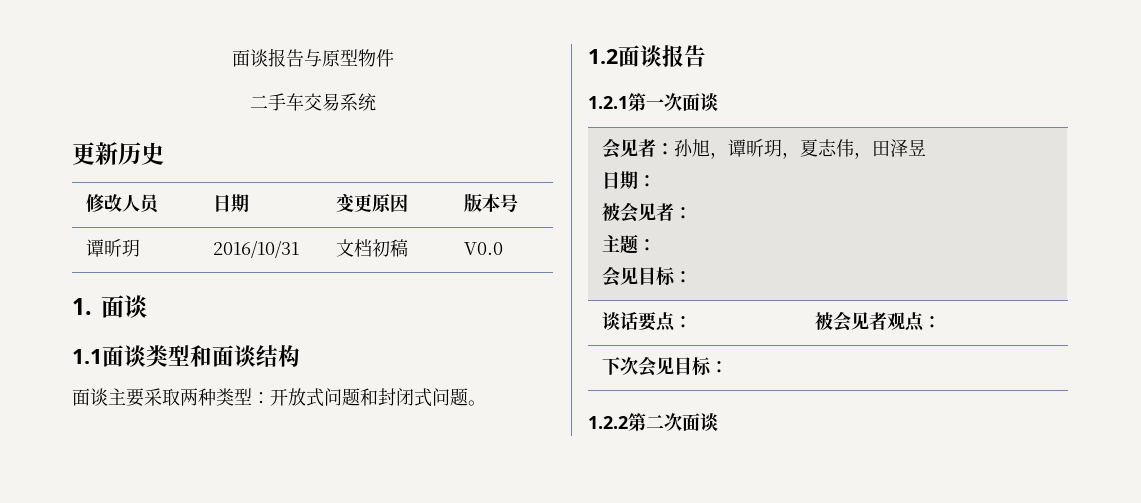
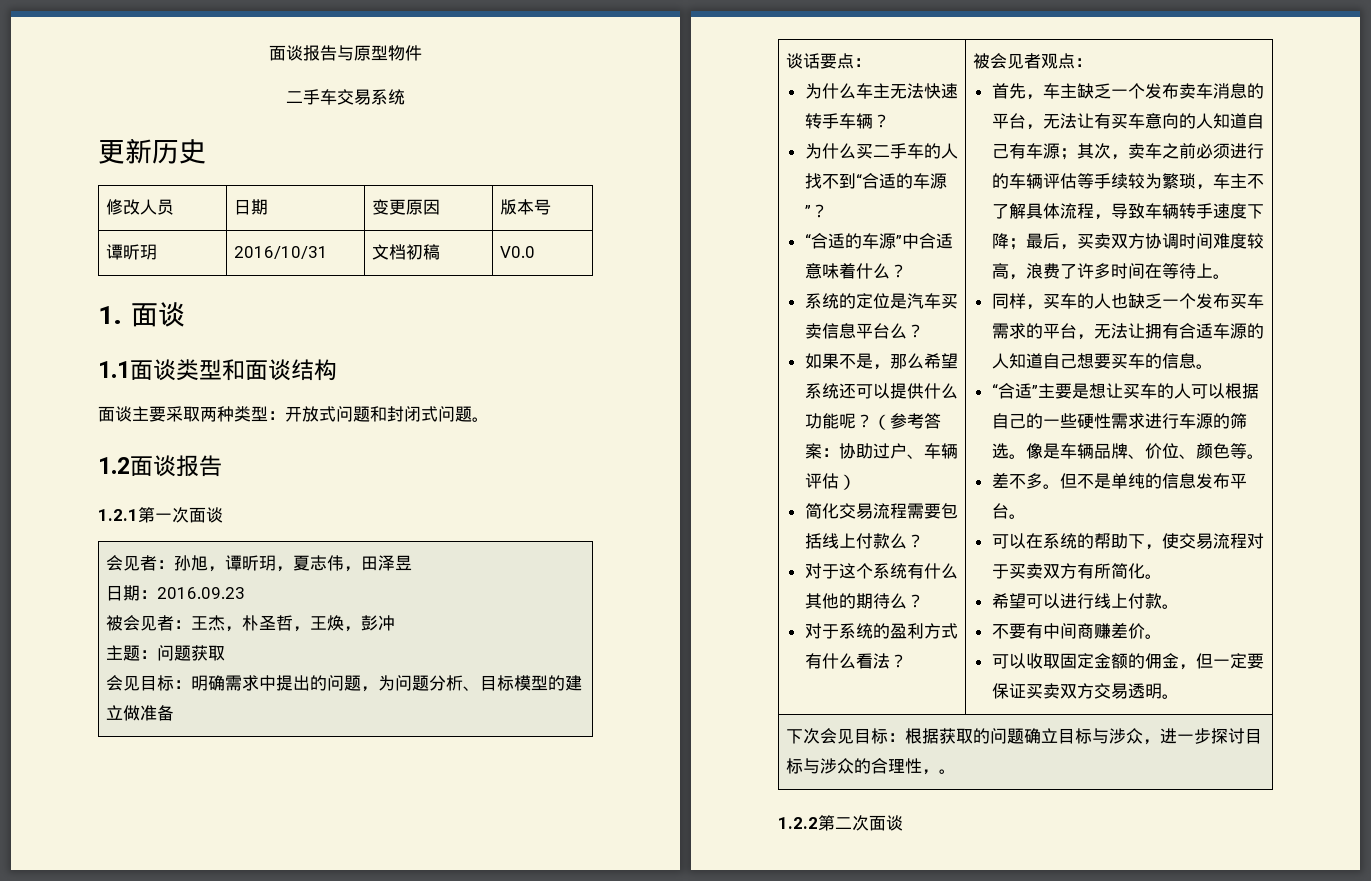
(656, 181) none -> [157,587,246,599] 2016.09.23
(692, 213) none -> [191,615,396,632] 王杰，朴圣哲，王焕，彭冲
[601,266,692,287] [601,312,692,332] [814,311,941,332] [601,356,728,377] // 会见目标： // 谈话要点： | 被会见者观点： // 下次会见目标： -> [157,645,226,661] [106,675,583,692] [106,705,175,721] [786,53,872,69] [804,83,958,99] [804,113,890,129] [804,143,958,159] [804,173,947,189] [804,204,828,218] [804,233,953,249] [804,263,907,279] [804,293,958,309] [804,323,924,339] [804,353,958,370] [804,383,958,399] [804,413,941,430] [804,443,958,459] [804,473,856,490] [804,503,958,519] [804,533,924,549] [804,563,958,579] [804,593,924,609] [804,623,958,639] [804,653,907,669] [973,53,1093,69] [991,83,1264,100] [991,113,1264,130] [991,143,1264,160] [991,173,1264,190] [991,203,1264,220] [991,233,1264,250] [991,263,1230,280] [991,293,1264,310] [991,323,1264,340] [991,353,1213,369] [991,383,1259,399] [991,413,1247,429] [991,443,1264,459] [991,473,1247,489] [991,503,1026,519] [991,533,1264,550] [991,563,1162,579] [991,593,1179,609] [991,623,1162,639] [991,653,1264,670] [991,683,1179,699] [786,728,1263,745] [786,758,957,775] 问题获取 // 会见目标：明确需求中提出的问题，为问题分析、目标模型的建立做准备 // 谈话要点： // 为什么车主无法快速转手车辆？ // 为什么买二手车的人找不到“合适的车源”？ // “合适的车源”中合适意味着什么？ // 系统的定位是汽车买卖信息平台么？ // 如果不是，那么希望系统还可以提供什么功能呢？（参考答案：协助过户、车辆评估） // 简化交易流程需要包括线上付款么？ // 对于这个系统有什么其他的期待么？ // 对于系统的盈利方式有什么看法？ | 被会见者观点： // 首先，车主缺乏一个发布卖车消息的平台，无法让有买车意向的人知道自己有车源；其次，卖车之前必须进行的车辆评估等手续较为繁琐，车主不了解具体流程，导致车辆转手速度下降；最后，买卖双方协调时间难度较高，浪费了许多时间在等待上。 // 同样，买车的人也缺乏一个发布买车需求的平台，无法让拥有合适车源的人知道自己想要买车的信息。 // “合适”主要是想让买车的人可以根据自己的一些硬性需求进行车源的筛选。像是车辆品牌、价位、颜色等。 // 差不多。但不是单纯的信息发布平台。 // 可以在系统的帮助下，使交易流程对于买卖双方有所简化。 // 希望可以进行线上付款。 // 不要有中间商赚差价。 // 可以收取固定金额的佣金，但一定要保证买卖双方交易透明。 // 下次会见目标：根据获取的问题确立目标与涉众，进一步探讨目标与涉众的合理性，。

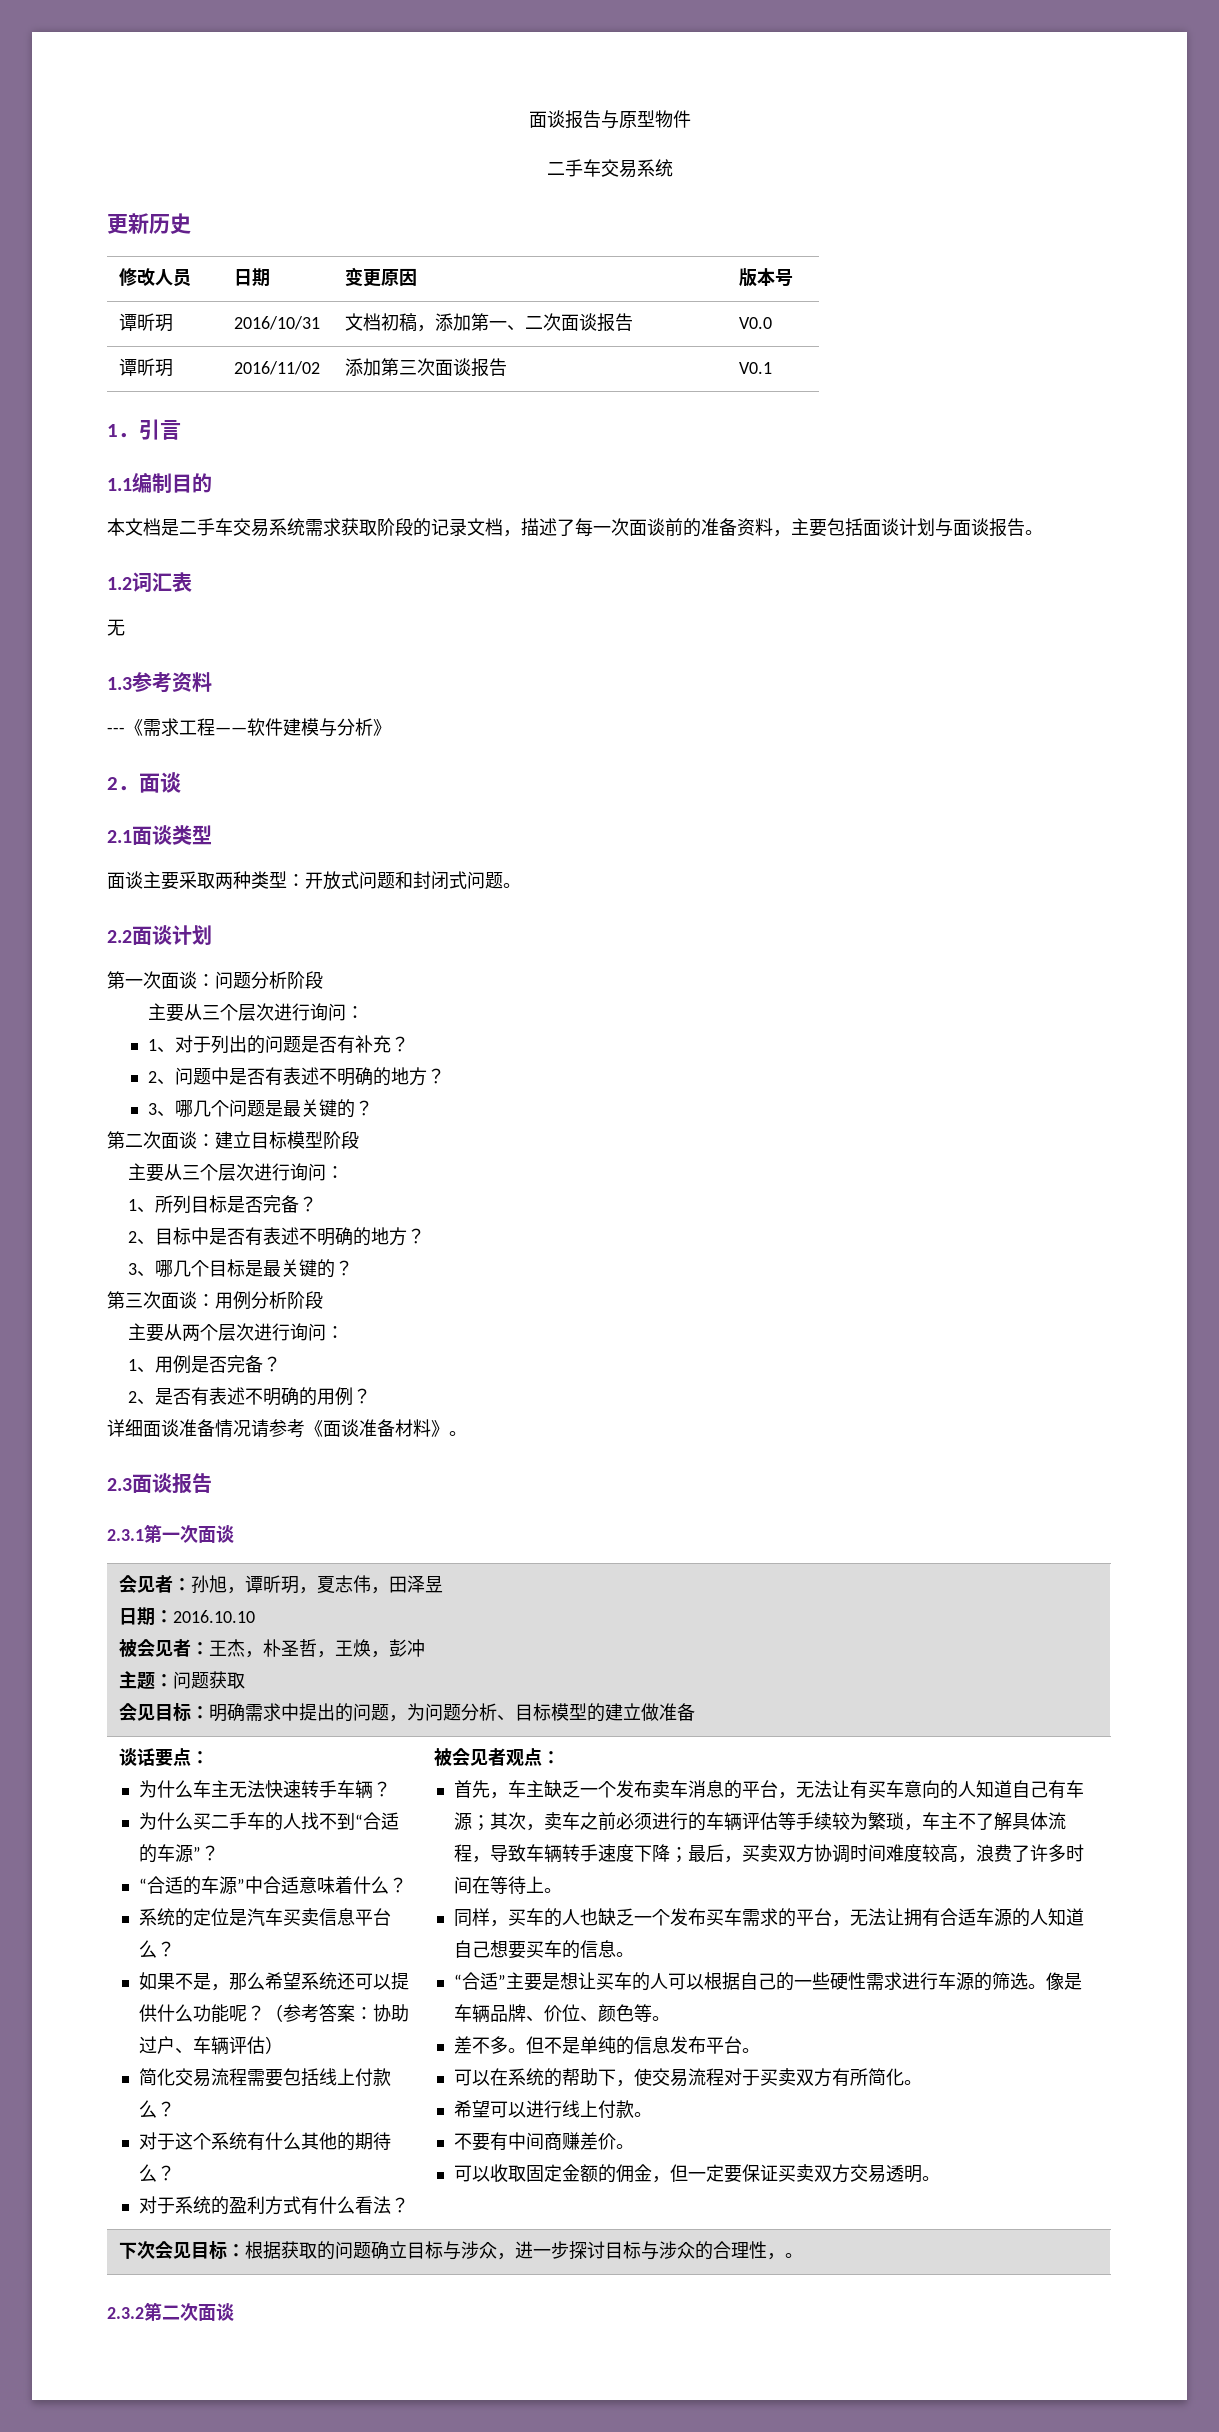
[500,246,536,258] [98,302,185,327] [98,361,130,378] | V0.0 // 1.面谈 // 1.1 -> [416,313,633,332] [738,317,772,329] [118,358,173,377] [233,361,320,375] [344,358,507,377] [738,362,772,374] [107,419,181,440] [107,472,212,493] [107,518,1043,537] [107,572,192,592] [107,619,125,636] [107,672,212,693] [107,718,391,737] [107,772,181,793] [107,830,132,843] ，添加第一、二次面谈报告 | V0.0 // 谭昕玥 | 2016/11/02 | 添加第三次面谈报告 | V0.1 // 1．引言 // 1.1编制目的 // 本文档是二手车交易系统需求获取阶段的记录文档，描述了每一次面谈前的准备资料，主要包括面谈计划与面谈报告。 // 1.2词汇表 // 无 // 1.3参考资料 // ---《需求工程——软件建模与分析》 // 2．面谈 // 2.1
[222,359,337,381] 和面谈结构 -> (212, 835) none
[98,457,130,474] 1.2 -> [107,925,212,945] [107,971,323,989] [148,1003,365,1022] [147,1035,409,1054] [147,1067,445,1086] [147,1099,373,1118] [107,1131,359,1149] [127,1163,344,1182] [127,1195,317,1214] [127,1227,425,1246] [127,1259,353,1278] [107,1291,323,1310] [127,1323,344,1342] [127,1355,281,1374] [127,1387,371,1406] [107,1419,467,1438] [107,1478,132,1491] 2.2面谈计划 // 第一次面谈：问题分析阶段 // 主要从三个层次进行询问： // 1、对于列出的问题是否有补充？ // 2、问题中是否有表述不明确的地方？ // 3、哪几个问题是最关键的？ // 第二次面谈：建立目标模型阶段 // 主要从三个层次进行询问： // 1、所列目标是否完备？ // 2、目标中是否有表述不明确的地方？ // 3、哪几个目标是最关键的？ // 第三次面谈：用例分析阶段 // 主要从两个层次进行询问： // 1、用例是否完备？ // 2、是否有表述不明确的用例？ // 详细面谈准备情况请参考《面谈准备材料》。 // 2.3
[98,509,138,521] 1.2.1 -> [107,1529,144,1541] 2.3.1
[157,587,246,599] 2016.09.23 -> [172,1610,255,1623] 2016.10.10
[778,817,818,829] 1.2.2 -> [107,2307,144,2319] 2.3.2

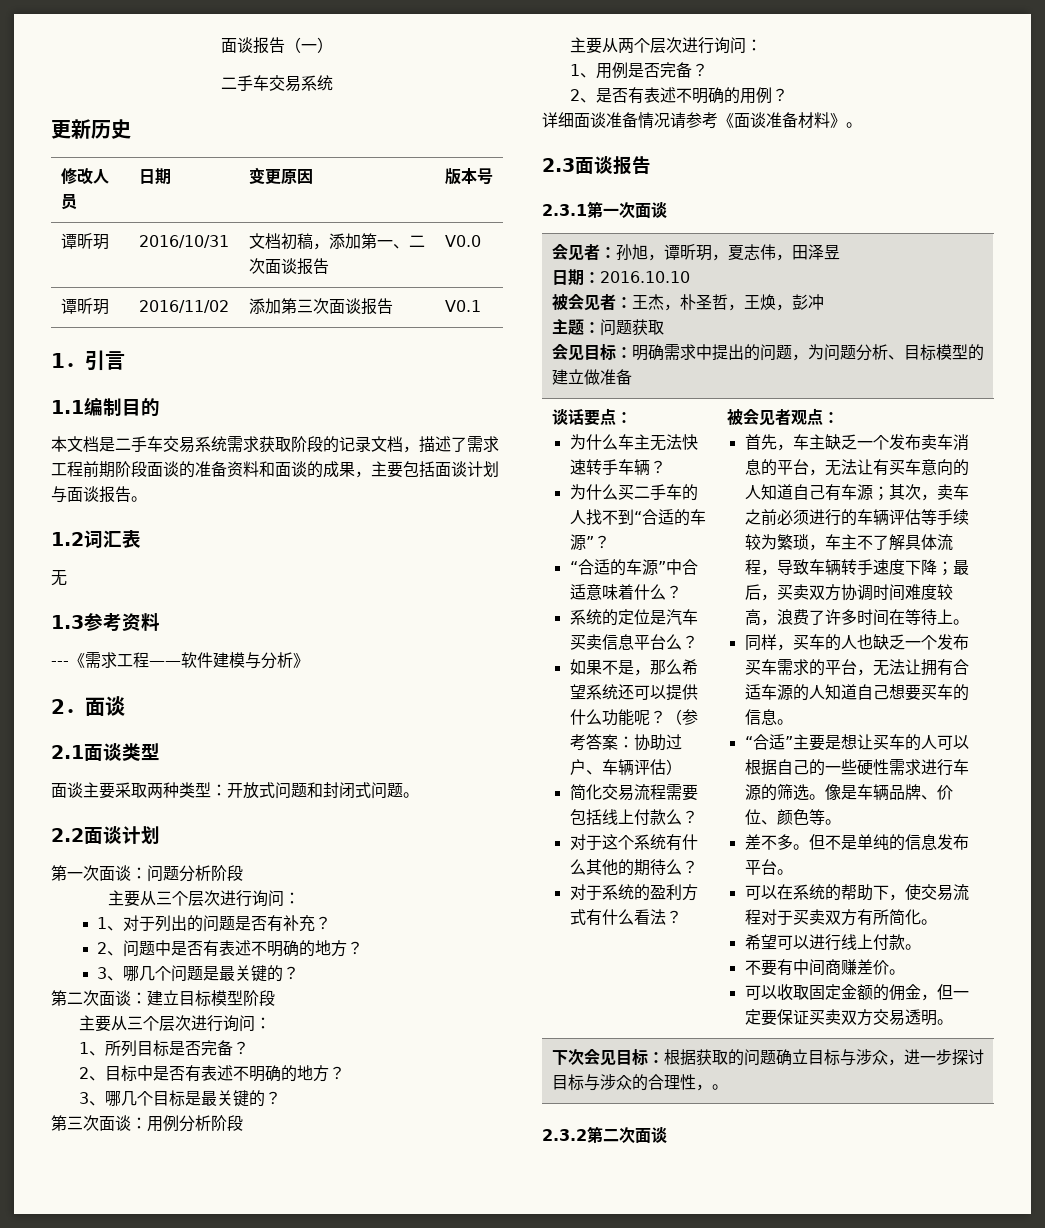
[528,110,691,129] 面谈报告与原型物件 -> [221,37,333,54] 面谈报告（一）
[575,518,773,537] 每一次面谈前的准备资料 -> [467,436,499,452] [51,461,355,478] 需求工程前期阶段面谈的准备资料和面谈的成果

